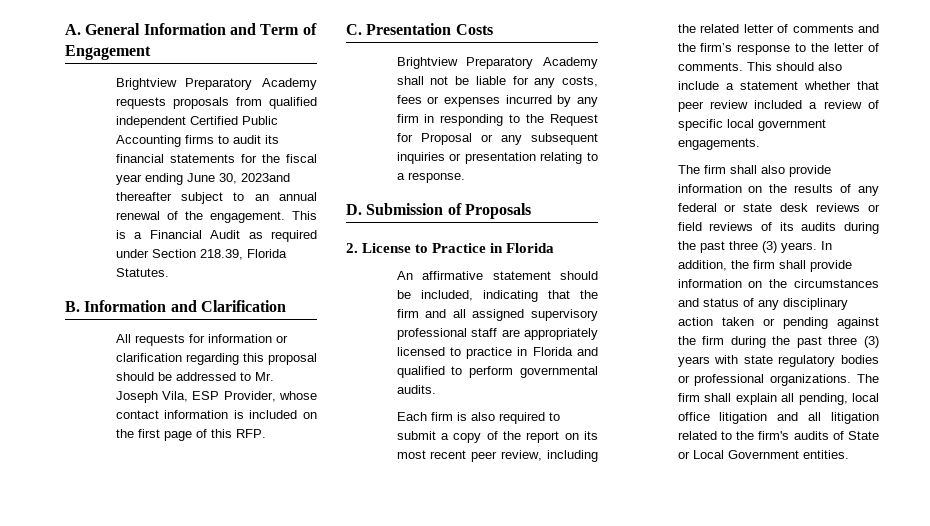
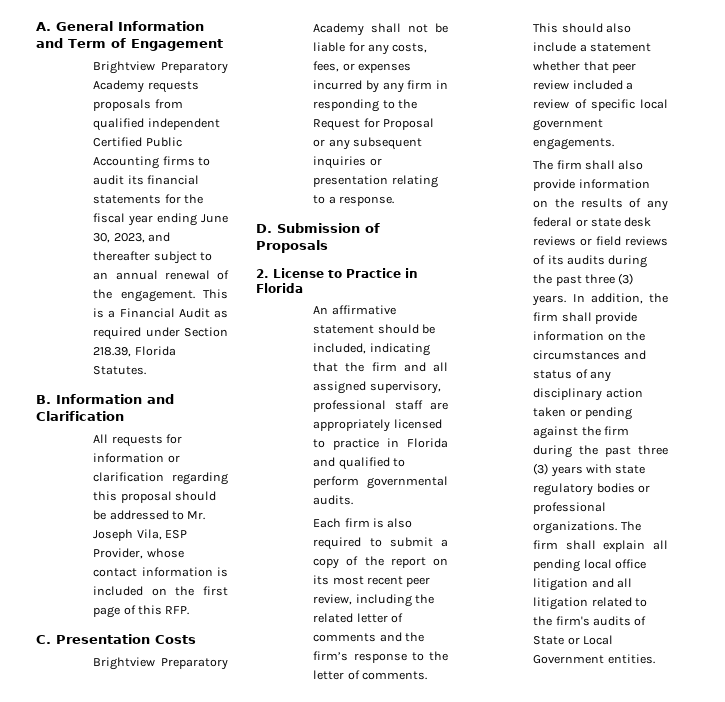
[240,173,290,182] 2023and -> [113,232,171,243] 2023, and
[396,95,422,104] fees -> [313,61,340,72] fees,
[531,309,598,321] supervisory -> [369,381,441,394] supervisory,
[798,393,848,405] pending, -> [533,559,581,572] pending

